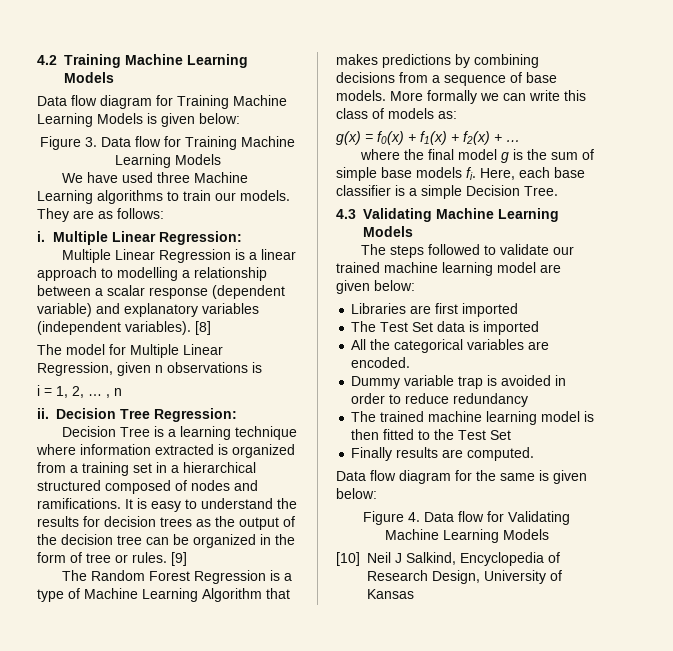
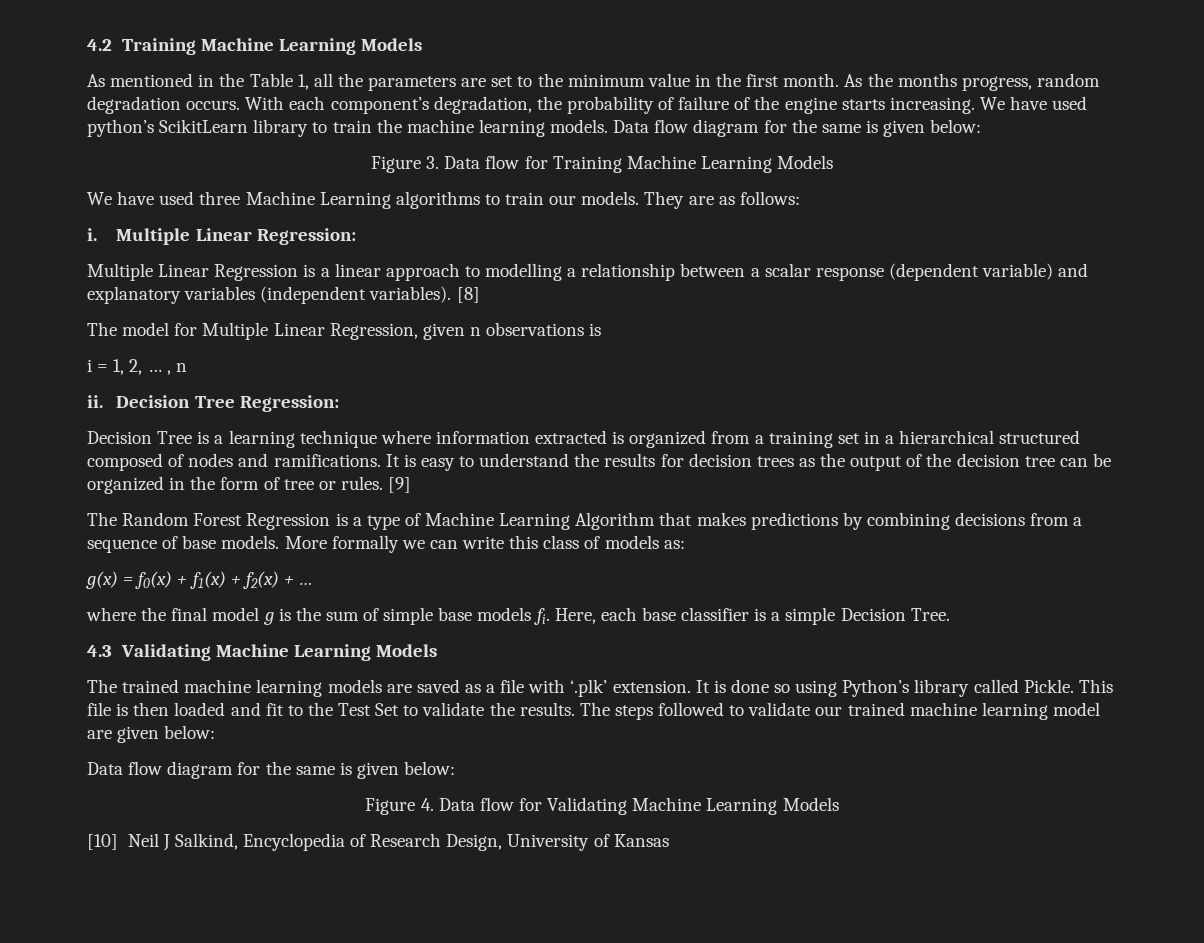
[37,95,287,109] [37,113,143,127] Data flow diagram for Training Machine Learning Models -> [87,73,1100,91] [87,96,1088,114] [87,119,861,137] As mentioned in the Table 1, all the parameters are set to the minimum value in the first month. As the months progress, random degradation occurs. With each component’s degradation, the probability of failure of the engine starts increasing. We have used python’s ScikitLearn library to train the machine learning models. Data flow diagram for the same
(386, 249) none -> [122,679,1113,697] [87,702,610,716] trained machine learning models are saved as a file with ‘.plk’ extension. It is done so using Python’s library called Pickle. This file is then loaded and fit to the Test Set to validate the results. The
[351,303,519,317] [351,321,540,335] [351,339,550,353] [351,357,411,368] [351,375,567,389] [351,393,529,407] [351,411,595,425] [351,429,512,440] [351,447,535,461] // Libraries are first imported // The Test Set data is imported // All the categorical variables are encoded. // Dummy variable trap is avoided in order to reduce redundancy // The trained machine learning model is then fitted to the Test Set // Finally results are computed. -> (216, 732) none

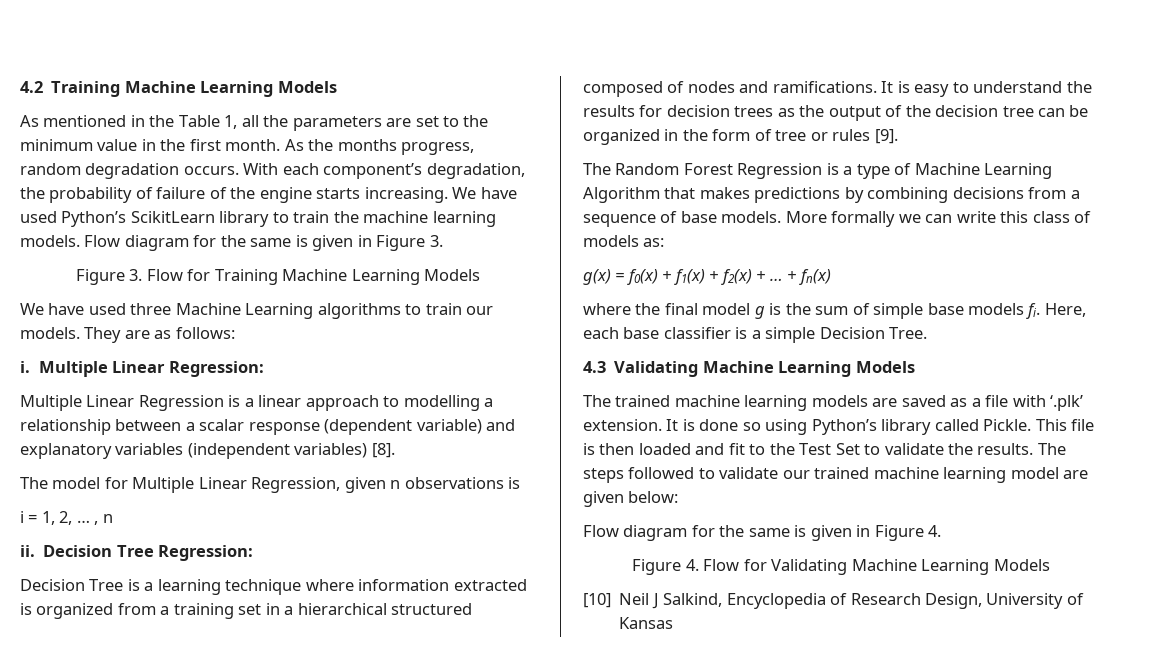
[87,119,154,137] python’s -> [61,211,127,227] Python’s
[613,119,982,137] [370,155,520,173] Data flow diagram for the same is given below: // Figure 3. Data flow -> [84,235,443,251] [75,269,183,285] Flow diagram for the same is given in Figure 3. // Figure 3. Flow
[369,286,480,303] variables). [8] -> [294,443,395,458] variables) [8].
[340,476,412,493] rules. [9] -> [832,129,898,144] rules [9].
(314, 583) none -> [787,269,831,285] + fn(x)
[87,761,456,779] [365,797,514,815] Data flow diagram for the same is given below: // Figure 4. Data flow -> [583,525,942,541] [632,559,740,575] Flow diagram for the same is given in Figure 4. // Figure 4. Flow

